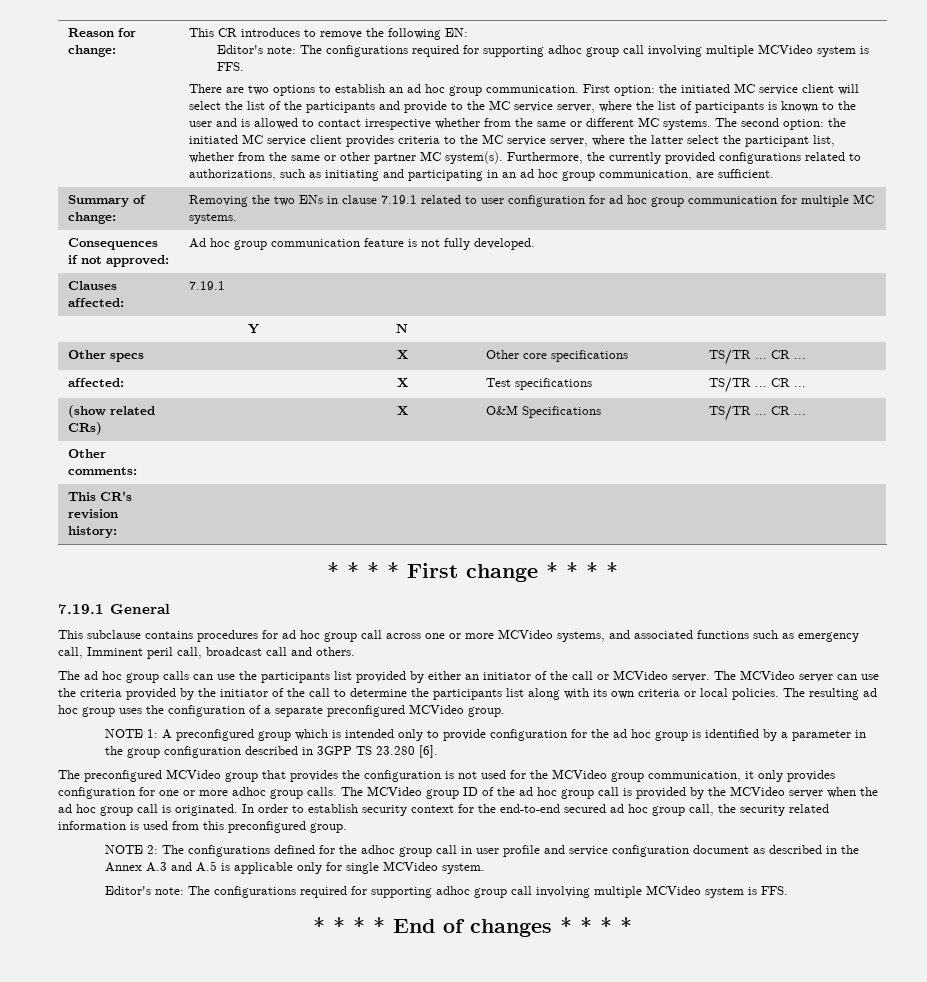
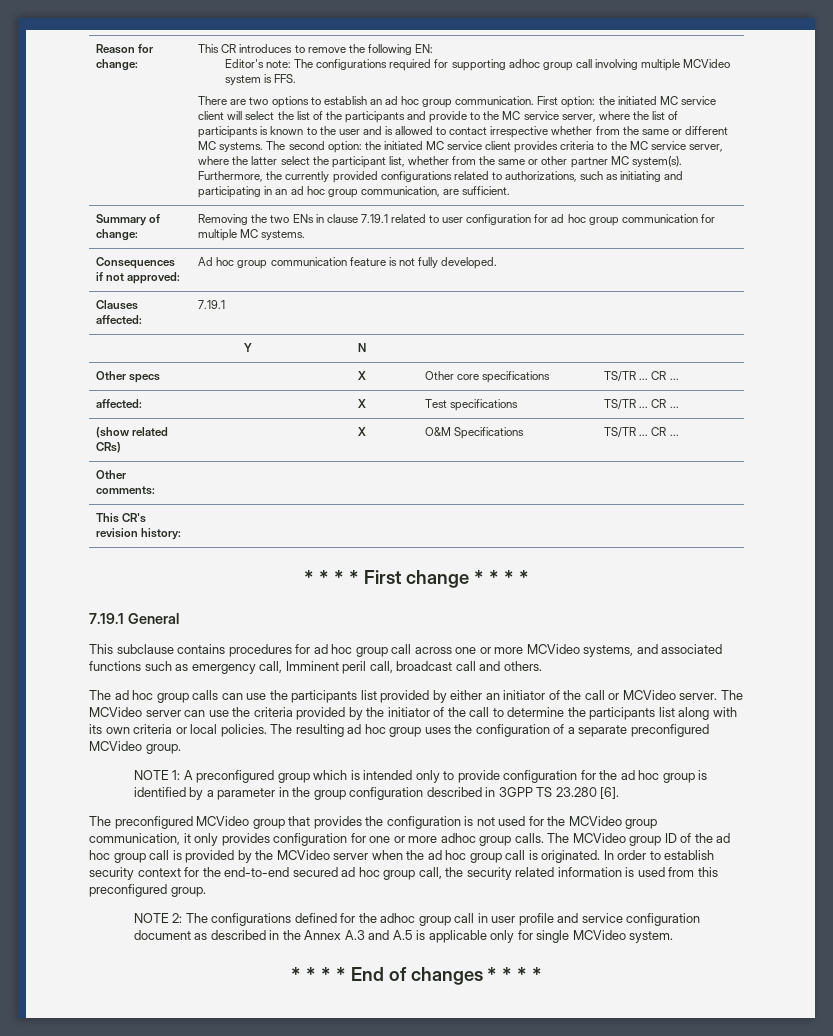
[104,885,788,898] // Editor's note: The configurations required for supporting adhoc group call involving multiple MCVideo system is FFS. -> (674, 937) none

